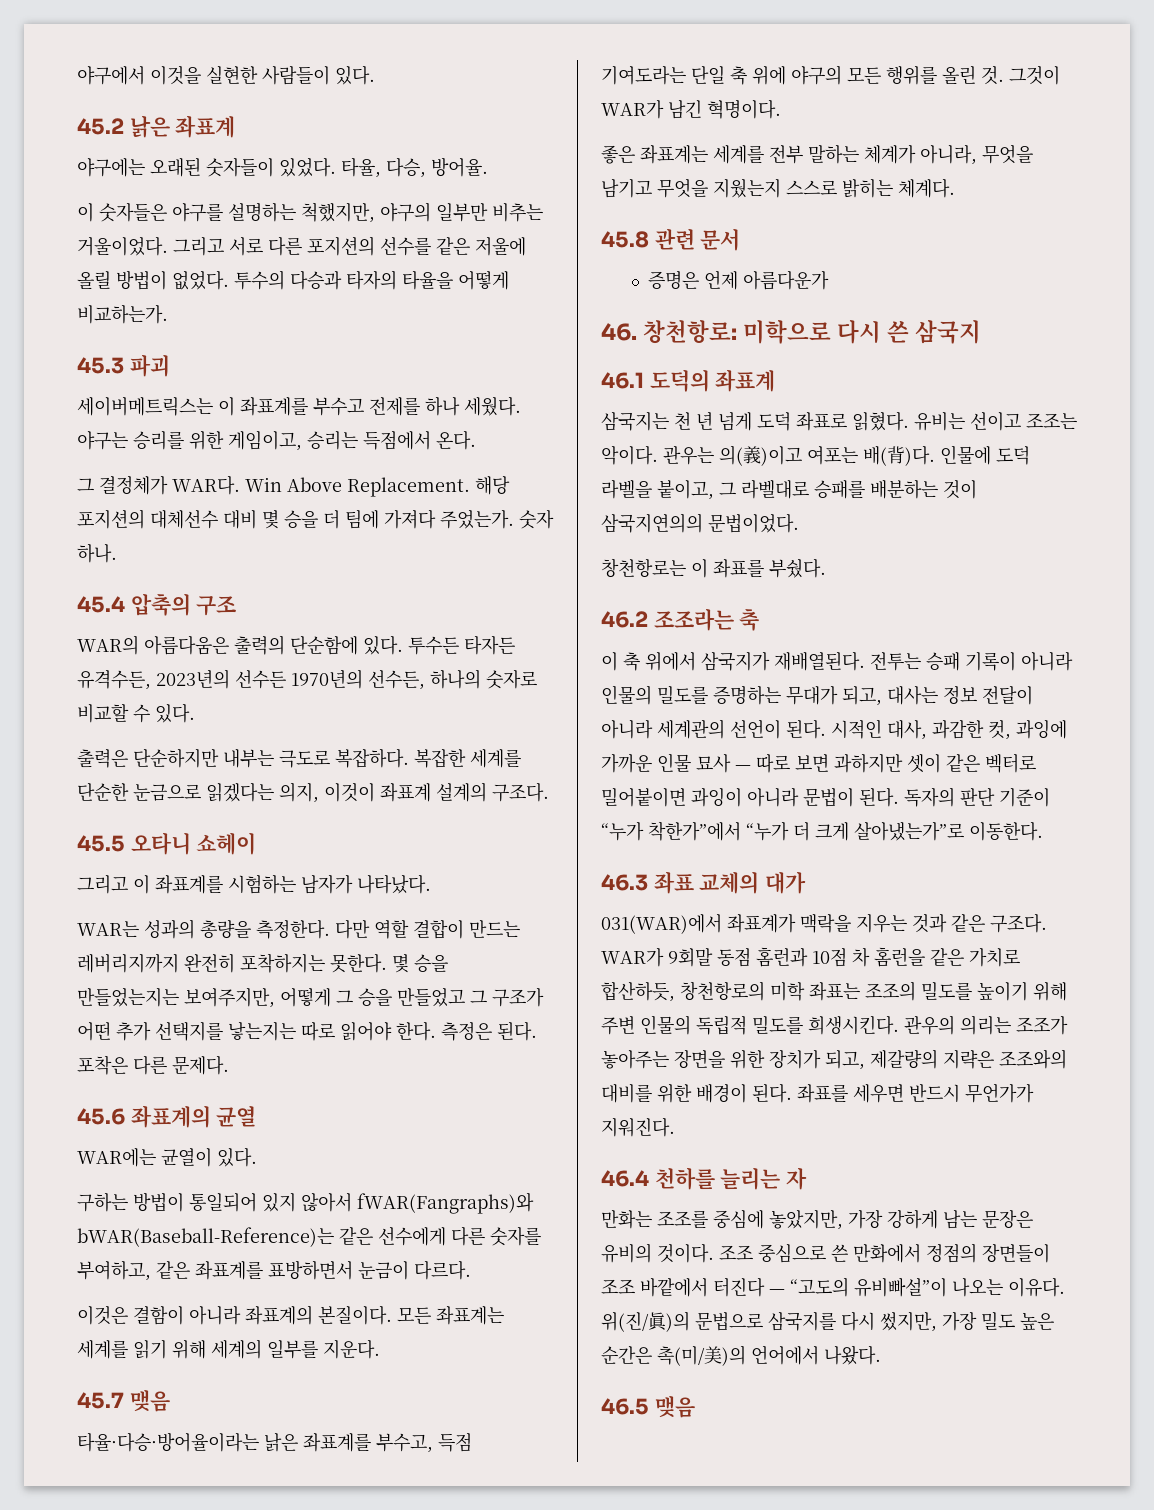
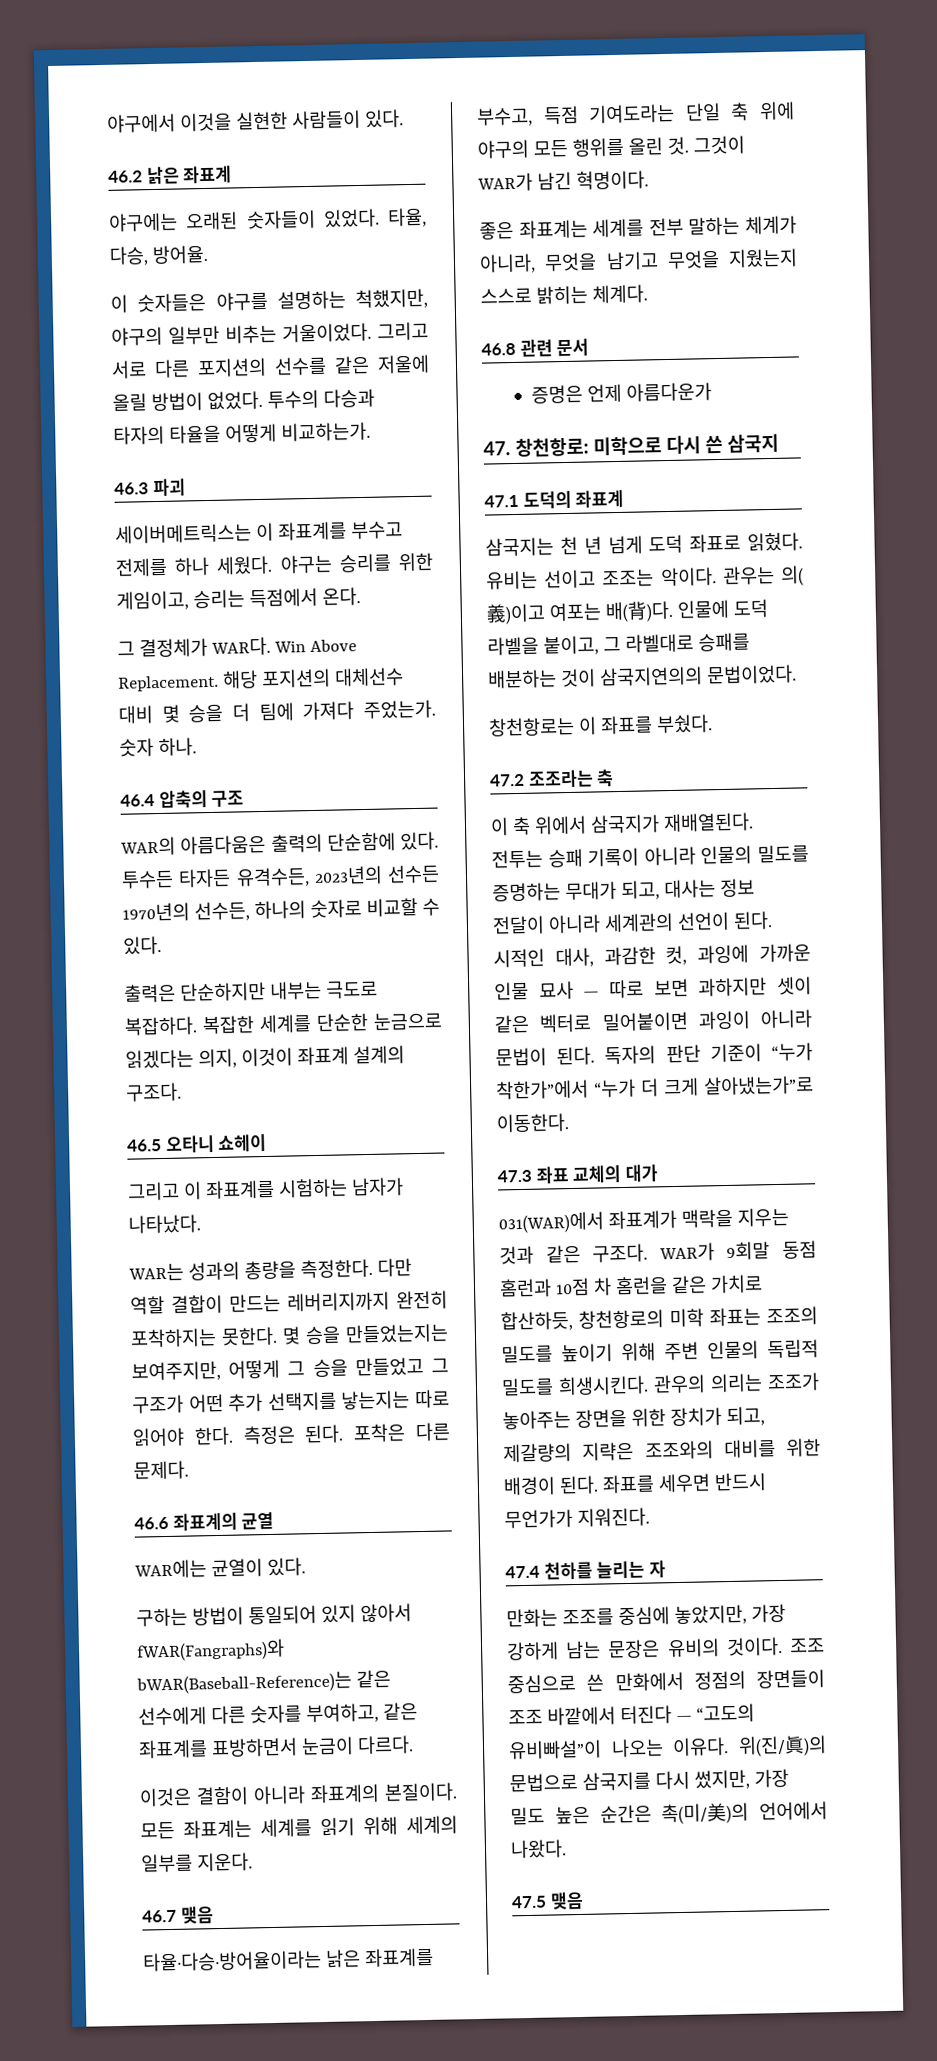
[77,118,124,135] 45.2 -> [108,170,143,183] 46.2
[77,357,124,374] 45.3 -> [114,482,149,495] 46.3
[77,596,125,613] 45.4 -> [120,794,155,807] 46.4
[77,835,125,852] 45.5 -> [127,1139,162,1152] 46.5
[77,1108,125,1125] 45.6 -> [134,1516,169,1530] 46.6
[77,1392,124,1409] 45.7 -> [142,1909,177,1923] 46.7
[601,231,649,248] 45.8 -> [481,342,516,356] 46.8
[601,323,637,341] 46. -> [483,441,511,456] 47.
[601,372,644,389] 46.1 -> [484,494,519,508] 47.1
[601,611,648,628] 46.2 -> [490,773,525,787] 47.2
[601,874,648,891] 46.3 -> [497,1169,532,1183] 47.3
[601,1170,649,1187] 46.4 -> [505,1565,540,1579] 47.4
[601,1398,649,1415] 46.5 -> [511,1895,547,1909] 47.5

